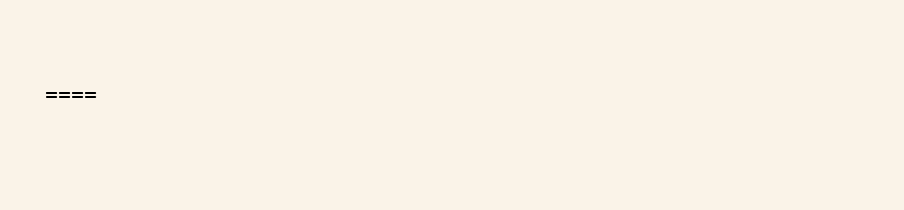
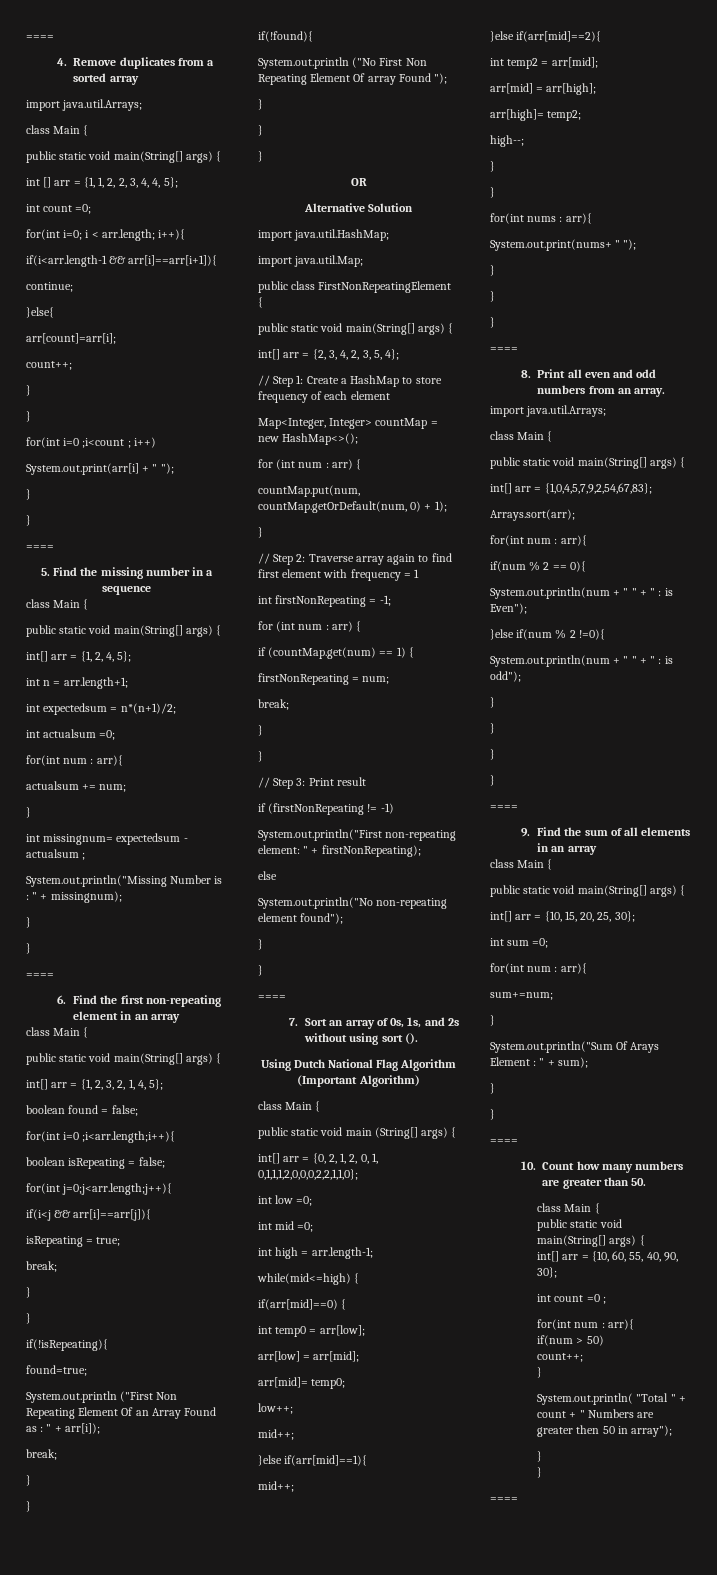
[45,92,97,103] ==== -> [26,35,54,40] [57,57,215,69] [73,73,139,85] [26,99,143,111] [26,125,89,136] [26,151,222,163] [26,177,178,188] [26,204,92,214] [26,229,186,241] [26,255,218,267] [26,282,73,292] [26,307,54,318] [26,333,116,344] [26,361,72,370] [26,385,31,396] [26,411,31,422] [26,437,156,448] [26,463,174,475] [26,489,31,500] [26,515,31,526] [26,545,54,550] [40,567,214,579] [102,586,151,595] [26,599,89,610] [26,625,222,637] [26,651,132,662] [26,677,128,689] [26,703,176,715] [26,729,116,740] [26,755,123,766] [26,781,127,792] [26,807,31,818] [26,833,188,845] [26,849,86,860] [26,875,223,887] [26,891,122,903] [26,917,31,928] [26,943,31,954] [26,973,54,978] [57,995,221,1007] [73,1011,180,1023] [26,1027,89,1038] [26,1053,222,1065] [26,1079,164,1090] [26,1105,138,1116] [26,1131,176,1143] [26,1157,165,1169] [26,1183,173,1195] [26,1209,152,1221] [26,1236,121,1247] [26,1261,57,1272] [26,1287,31,1298] [26,1313,31,1324] [26,1339,108,1351] [26,1365,87,1376] [26,1391,178,1403] [26,1407,217,1419] [26,1423,100,1434] [26,1449,57,1460] [26,1475,31,1486] [26,1501,31,1512] [258,31,313,42] [258,57,427,69] [258,73,448,85] [258,99,263,110] [258,125,263,136] [258,151,263,162] [350,178,367,186] [303,203,414,212] [258,229,390,241] [258,255,364,267] [258,281,452,293] [258,297,263,308] [258,323,454,335] [258,349,400,360] [258,375,442,387] [258,391,390,403] [258,418,438,429] [258,433,359,445] [258,459,362,470] [258,485,360,497] [258,501,447,513] [258,527,263,538] [258,553,452,565] [258,569,420,581] [258,595,391,607] [258,621,362,632] [258,647,414,659] [258,673,390,685] [258,699,289,710] [258,725,263,736] [258,751,263,762] [258,777,366,789] [258,803,394,815] [258,829,457,841] [258,845,421,857] [258,871,277,880] [258,897,448,909] [258,913,344,924] [258,939,263,950] [258,965,263,976] [258,995,286,1000] [289,1017,459,1029] [304,1033,418,1045] [260,1059,457,1071] [297,1075,420,1087] [258,1101,321,1112] [258,1127,457,1139] [258,1153,378,1164] [258,1169,358,1180] [258,1195,313,1206] [258,1221,314,1232] [258,1247,373,1259] [257,1273,360,1285] [258,1299,347,1310] [258,1325,365,1337] [258,1351,360,1362] [258,1377,346,1389] [258,1403,293,1414] [258,1429,294,1440] [258,1455,368,1466] [258,1481,294,1492] [490,31,602,42] [490,57,598,69] [490,83,597,95] [490,109,582,121] [490,135,524,147] [490,161,495,172] [490,187,495,198] [490,213,592,224] [490,239,637,251] [490,265,495,276] [490,291,495,302] [490,317,495,328] [490,347,518,352] [521,369,657,378] [537,385,666,397] [490,405,607,417] [490,431,553,442] [490,457,686,469] [490,483,652,494] [490,509,575,521] [490,535,587,546] [490,561,586,572] [490,587,673,599] [490,603,527,614] [490,629,605,640] [490,655,673,667] [490,671,521,682] [490,697,495,708] [490,723,495,734] [490,749,495,760] [490,775,495,786] [490,805,518,810] [521,827,691,837] [537,843,597,855] [490,859,553,870] [490,885,686,897] [490,911,635,922] [490,938,549,948] [490,963,587,974] [490,992,553,1000] [490,1015,495,1026] [490,1041,660,1053] [490,1057,588,1068] [490,1083,495,1094] [490,1109,495,1120] [490,1139,518,1144] [521,1161,684,1173] [542,1177,647,1189] [537,1203,600,1214] [537,1219,622,1231] [537,1235,645,1247] [537,1251,678,1262] [537,1267,558,1278] [537,1294,606,1304] [537,1319,634,1330] [537,1335,604,1346] [537,1353,584,1362] [537,1367,543,1378] [537,1393,686,1405] [537,1409,655,1418] [537,1425,673,1437] [537,1451,543,1462] [537,1467,543,1478] [490,1497,518,1502] ==== // 4. Remove duplicates from a sorted array // import java.util.Arrays; // class Main { // public static void main(String[] args) { // int [] arr = {1, 1, 2, 2, 3, 4, 4, 5}; // int count =0; // for(int i=0; i < arr.length; i++){ // if(i<arr.length-1 && arr[i]==arr[i+1]){ // continue; // }else{ // arr[count]=arr[i]; // count++; // } // } // for(int i=0 ;i<count ; i++) // System.out.print(arr[i] + " "); // } // } // ==== // 5. Find the missing number in a sequence // class Main { // public static void main(String[] args) { // int[] arr = {1, 2, 4, 5}; // int n = arr.length+1; // int expectedsum = n*(n+1)/2; // int actualsum =0; // for(int num : arr){ // actualsum += num; // } // int missingnum= expectedsum - actualsum ; // System.out.println("Missing Number is : " + missingnum); // } // } // ==== // 6. Find the first non-repeating element in an array // class Main { // public static void main(String[] args) { // int[] arr = {1, 2, 3, 2, 1, 4, 5}; // boolean found = false; // for(int i=0 ;i<arr.length;i++){ // boolean isRepeating = false; // for(int j=0;j<arr.length;j++){ // if(i<j && arr[i]==arr[j]){ // isRepeating = true; // break; // } // } // if(!isRepeating){ // found=true; // System.out.println ("First Non Repeating Element Of an Array Found as : " + arr[i]); // break; // } // } // if(!found){ // System.out.println ("No First Non Repeating Element Of array Found "); // } // } // } // OR // Alternative Solution // import java.util.HashMap; // import java.util.Map; // public class FirstNonRepeatingElement { // public static void main(String[] args) { // int[] arr = {2, 3, 4, 2, 3, 5, 4}; // // Step 1: Create a HashMap to store frequency of each element // Map<Integer, Integer> countMap = new HashMap<>(); // for (int num : arr) { // countMap.put(num, countMap.getOrDefault(num, 0) + 1); // } // // Step 2: Traverse array again to find first element with frequency = 1 // int firstNonRepeating = -1; // for (int num : arr) { // if (countMap.get(num) == 1) { // firstNonRepeating = num; // break; // } // } // // Step 3: Print result // if (firstNonRepeating != -1) // System.out.println("First non-repeating element: " + firstNonRepeating); // else // System.out.println("No non-repeating element found"); // } // } // ==== // 7. Sort an array of 0s, 1s, and 2s without using sort (). // Using Dutch National Flag Algorithm (Important Algorithm) // class Main { // public static void main (String[] args) { // int[] arr = {0, 2, 1, 2, 0, 1, 0,1,1,1,2,0,0,0,2,2,1,1,0}; // int low =0; // int mid =0; // int high = arr.length-1; // while(mid<=high) { // if(arr[mid]==0) { // int temp0 = arr[low]; // arr[low] = arr[mid]; // arr[mid]= temp0; // low++; // mid++; // }else if(arr[mid]==1){ // mid++; // }else if(arr[mid]==2){ // int temp2 = arr[mid]; // arr[mid] = arr[high]; // arr[high]= temp2; // high--; // } // } // for(int nums : arr){ // System.out.print(nums+ " "); // } // } // } // ==== // 8. Print all even and odd numbers from an array. // import java.util.Arrays; // class Main { // public static void main(String[] args) { // int[] arr = {1,0,4,5,7,9,2,54,67,83}; // Arrays.sort(arr); // for(int num : arr){ // if(num % 2 == 0){ // System.out.println(num + " " + " : is Even"); // }else if(num % 2 !=0){ // System.out.println(num + " " + " : is odd"); // } // } // } // } // ==== // 9. Find the sum of all elements in an array // class Main { // public static void main(String[] args) { // int[] arr = {10, 15, 20, 25, 30}; // int sum =0; // for(int num : arr){ // sum+=num; // } // System.out.println("Sum Of Arays Element : " + sum); // } // } // ==== // 10. Count how many numbers are greater than 50. // class Main { // public static void main(String[] args) { // int[] arr = {10, 60, 55, 40, 90, 30}; // int count =0 ; // for(int num : arr){ // if(num > 50) // count++; // } // System.out.println( "Total " + count + " Numbers are greater then 50 in array"); // } // } // ====

